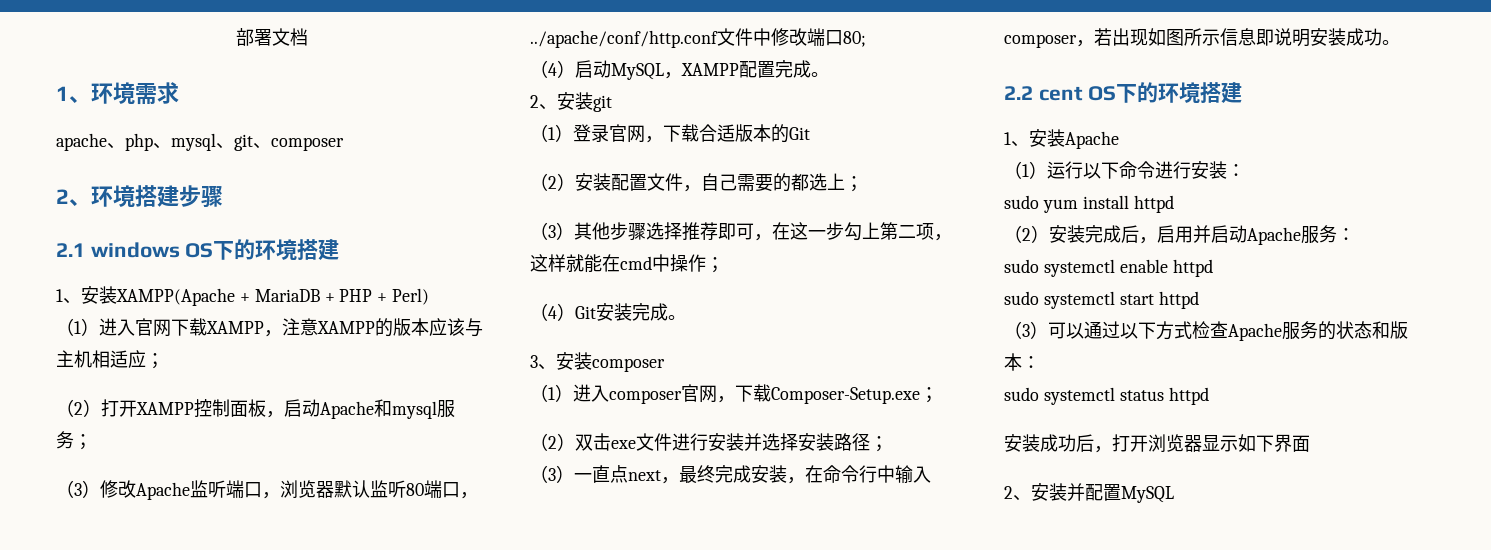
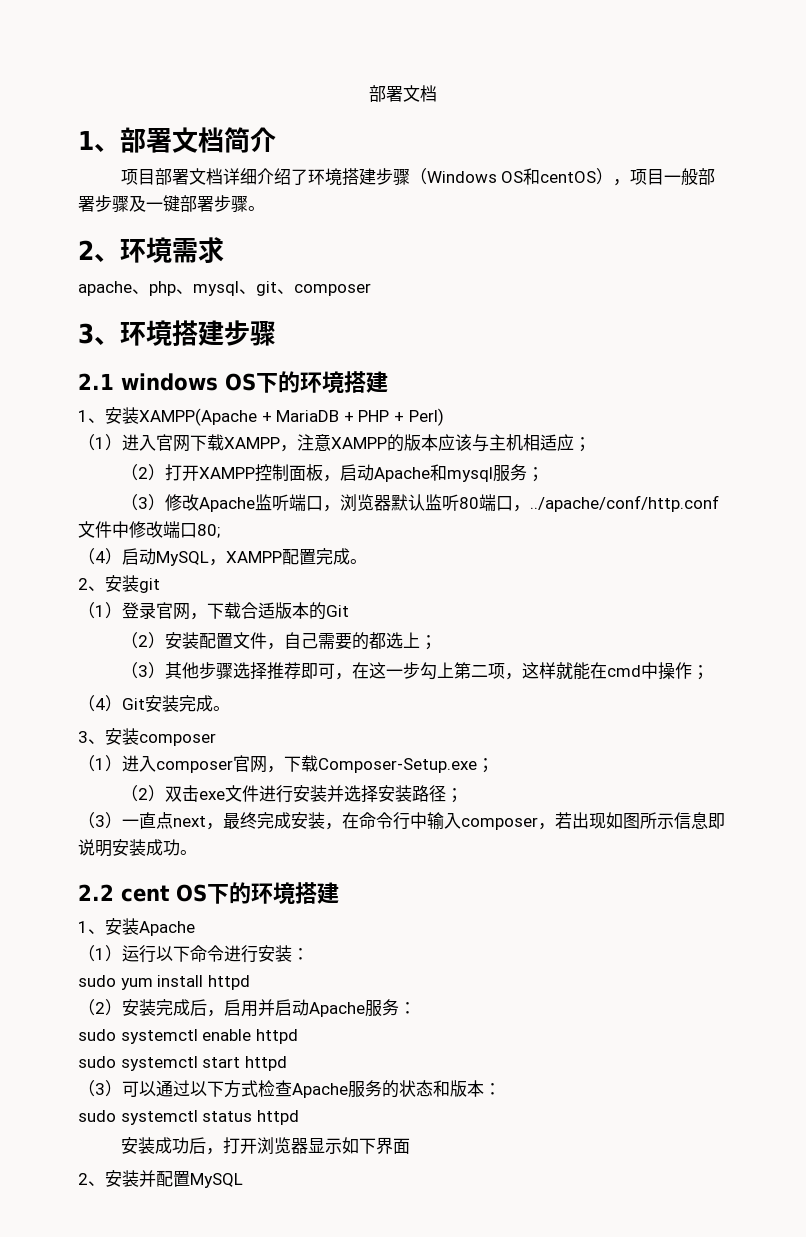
(91, 99) none -> [120,127,276,153] [120,168,716,186] [78,195,265,213] [78,240,120,262] 部署文档简介 // 项目部署文档详细介绍了环境搭建步骤（Windows OS和centOS），项目一般部署步骤及一键部署步骤。 // 2、
[56,189,69,204] 2 -> [78,323,94,344] 3

